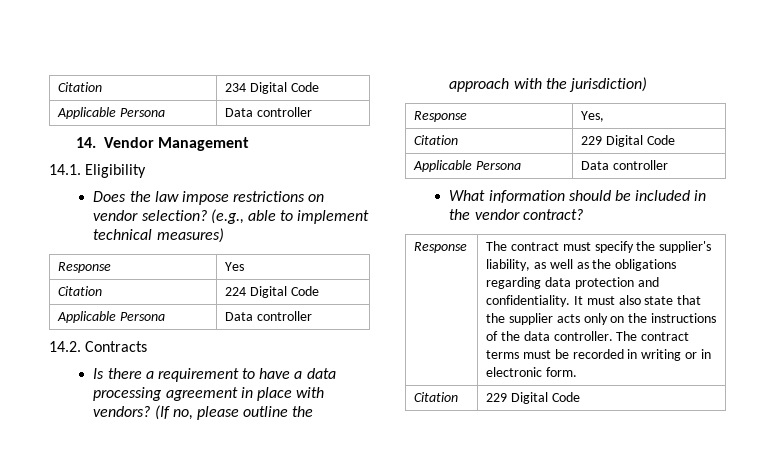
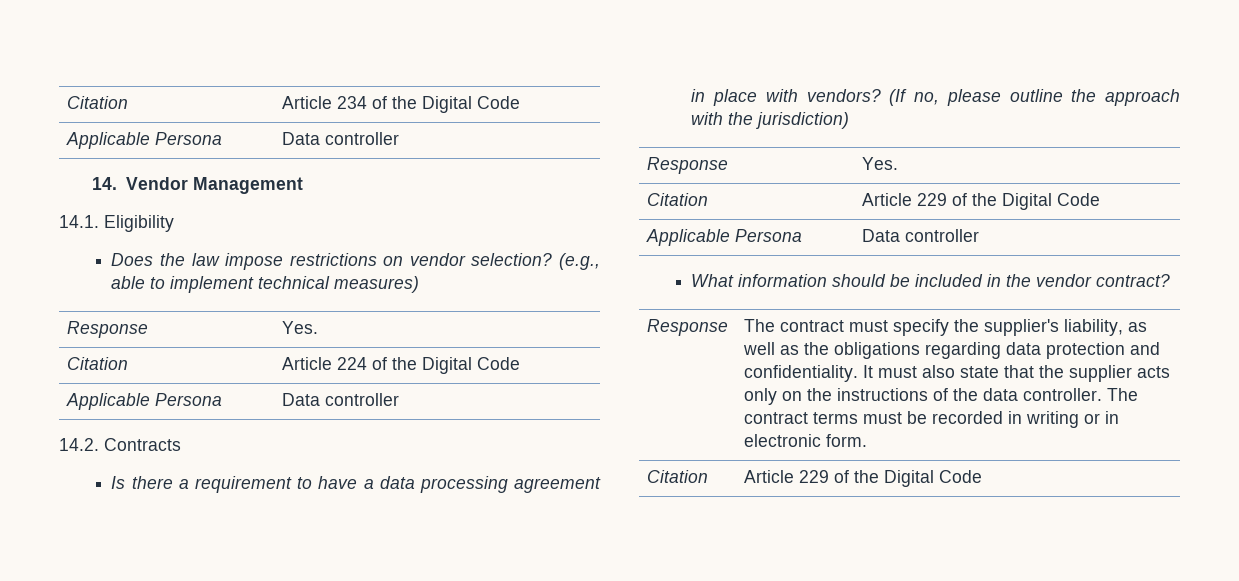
[58,82,103,92] [225,83,247,92] Citation | 234 -> [66,96,128,109] [281,96,417,109] Citation | Article 234 of the
[225,262,245,271] [58,286,103,296] [225,287,247,296] Yes // Citation | 224 -> [281,321,318,334] [66,357,128,370] [281,357,417,370] Yes. // Citation | Article 224 of the
[581,111,605,122] [414,135,459,145] [581,136,603,145] Yes, // Citation | 229 -> [861,157,898,170] [646,193,708,206] [861,193,997,206] Yes. // Citation | Article 229 of the
[486,393,508,402] 229 -> [743,470,879,483] Article 229 of the

